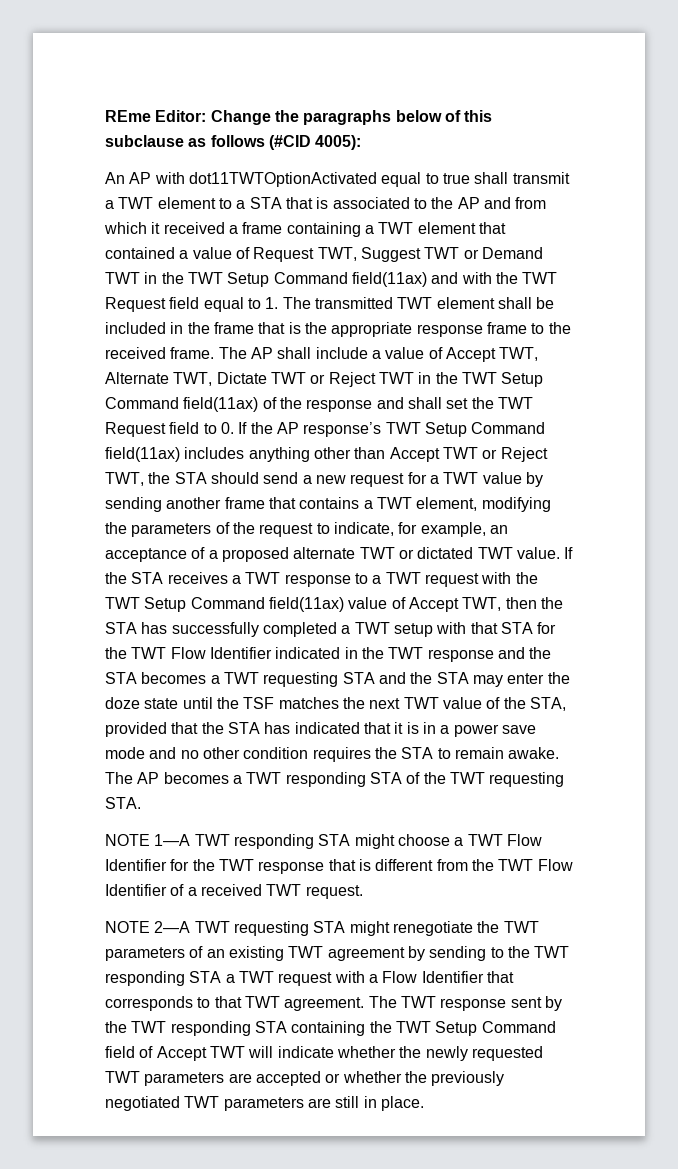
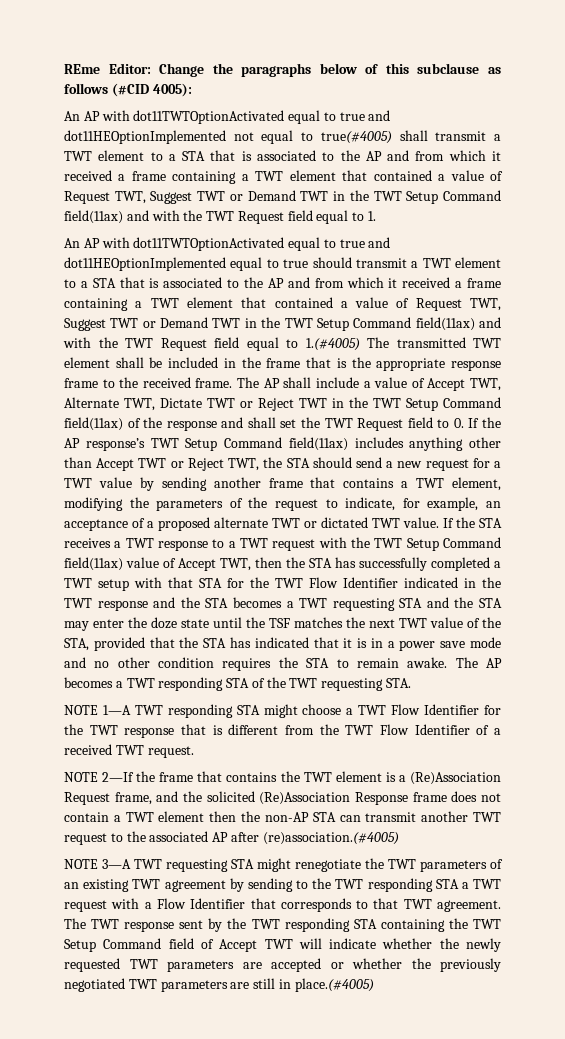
(470, 178) none -> [368,110,391,121] [64,130,392,144] and dot11HEOptionImplemented not equal to true(#4005)
(279, 303) none -> [64,237,391,251] [64,257,501,271] [64,277,502,288] [64,297,502,311] [64,317,502,331] [63,337,360,351] // An AP with dot11TWTOptionActivated equal to true and dot11HEOptionImplemented equal to true should transmit a TWT element to a STA that is associated to the AP and from which it received a frame containing a TWT element that contained a value of Request TWT, Suggest TWT or Demand TWT in the TWT Setup Command field(11ax) and with the TWT Request field equal to 1.(#4005)
[154,921,191,933] 2—A -> [102,771,501,785] [64,791,502,805] [64,811,501,822] [64,831,399,845] [64,859,131,869] 2—If the frame that contains the TWT element is a (Re)Association Request frame, and the solicited (Re)Association Response frame does not contain a TWT element then the non-AP STA can transmit another TWT request to the associated AP after (re)association.(#4005) // NOTE 3—A
[380,1096,424,1111] place. -> [294,978,374,992] place.(#4005)

